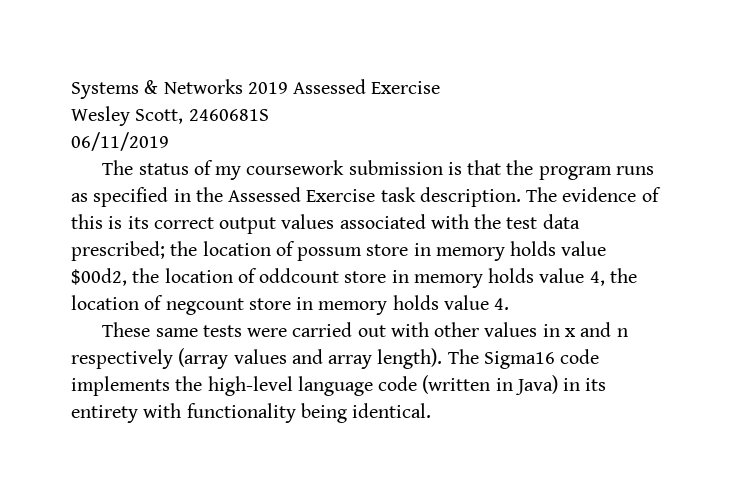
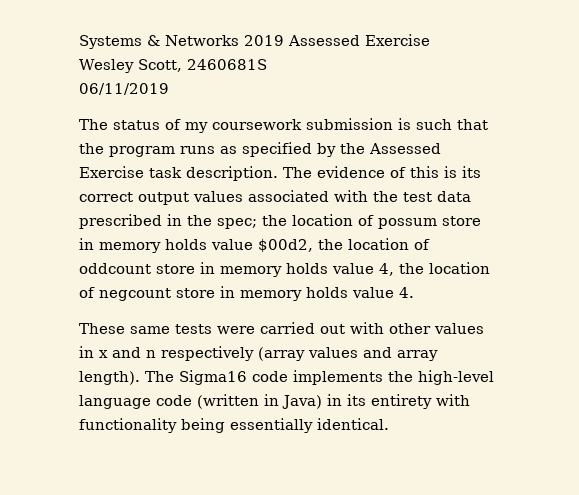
(462, 168) none -> [416,119,452,130] such
[173,189,191,202] in -> [317,143,336,157] by
[71,241,165,261] prescribed; -> [79,214,257,229] prescribed in the spec;
(347, 413) none -> [230,418,313,433] essentially

